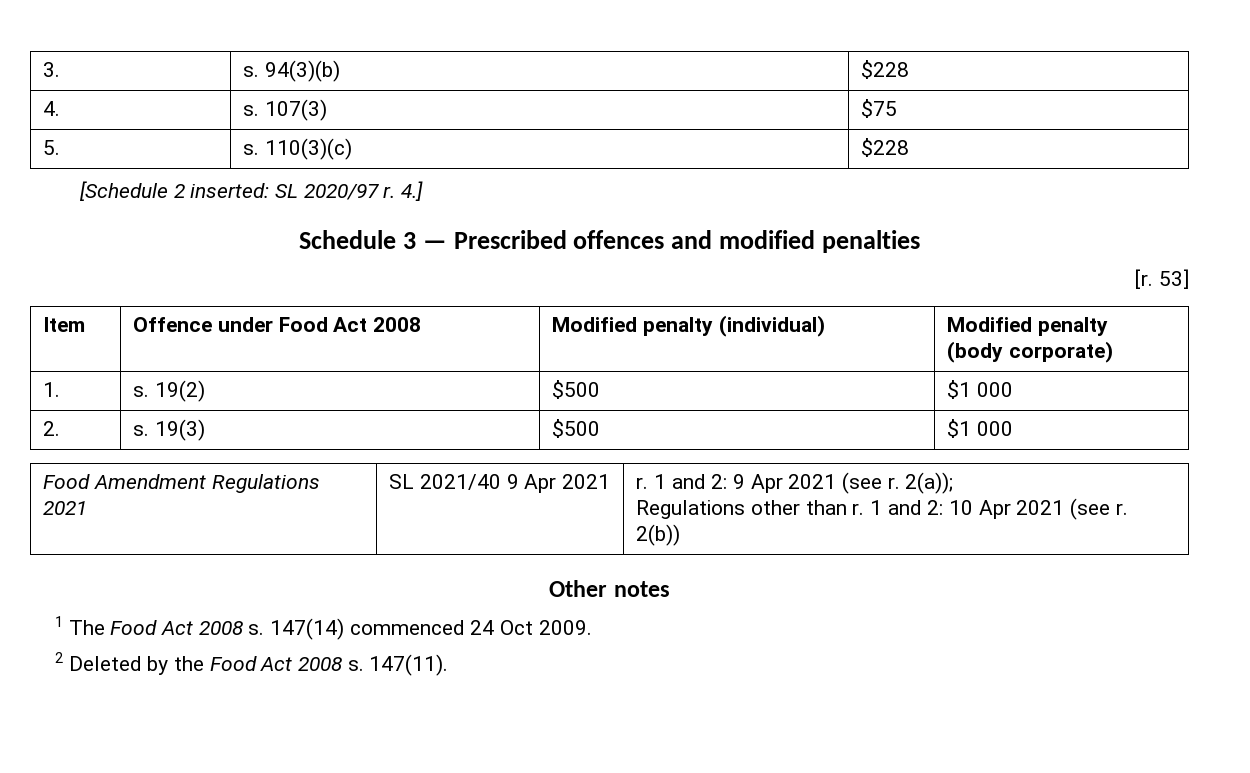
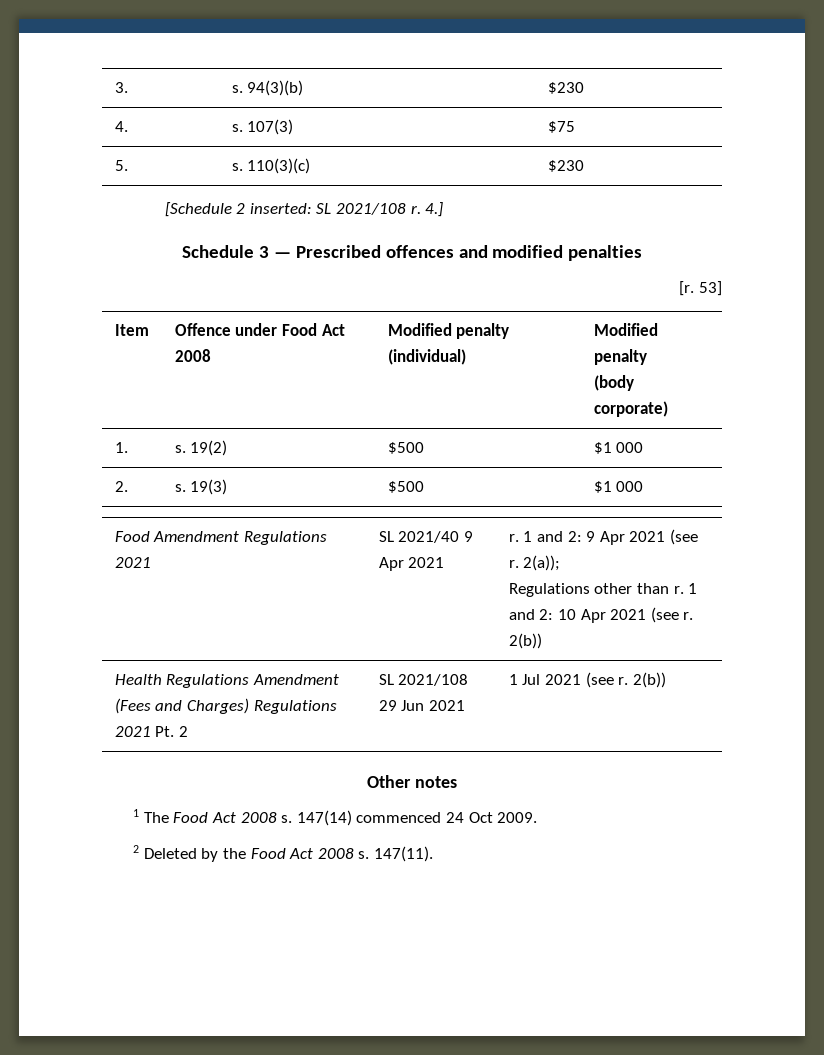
[861,60,910,79] $228 -> [547,82,584,94] $230
[861,138,910,157] $228 -> [547,160,584,172] $230
[303,184,379,200] 2020/97 -> [335,203,406,215] 2021/108
(681, 535) none -> [114,674,340,688] [114,698,337,714] [114,726,189,737] [378,674,469,686] [378,700,466,711] [508,672,666,688] // Health Regulations Amendment (Fees and Charges) Regulations 2021 Pt. 2 | SL 2021/108 29 Jun 2021 | 1 Jul 2021 (see r. 2(b))

